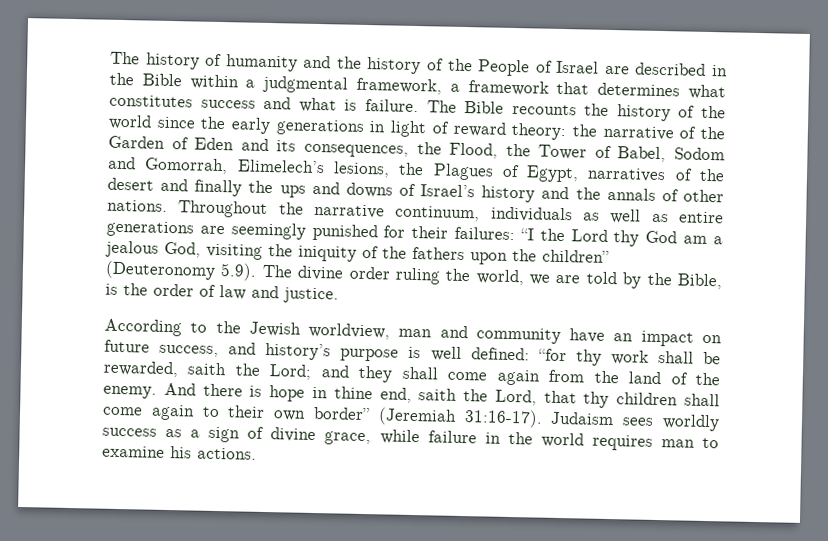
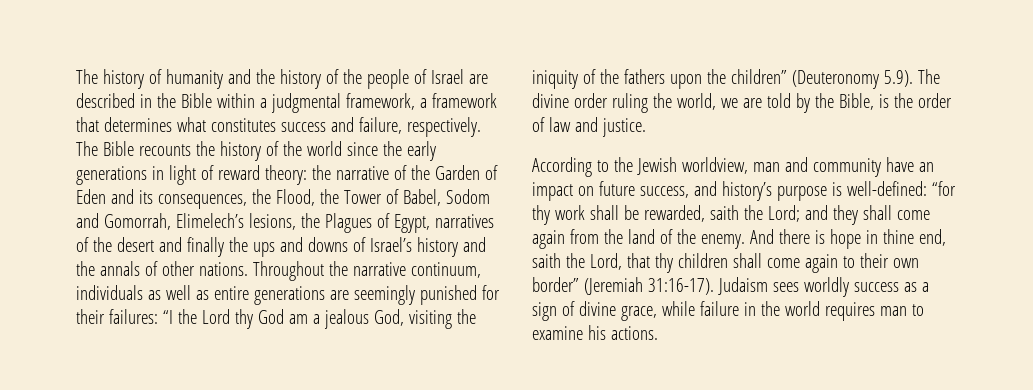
[477,59,531,77] People -> [366,69,409,89] people
[298,97,419,113] what is failure. -> [358,117,481,137] failure, respectively.
[430,346,530,361] well defined: -> [846,181,927,196] well-defined:

